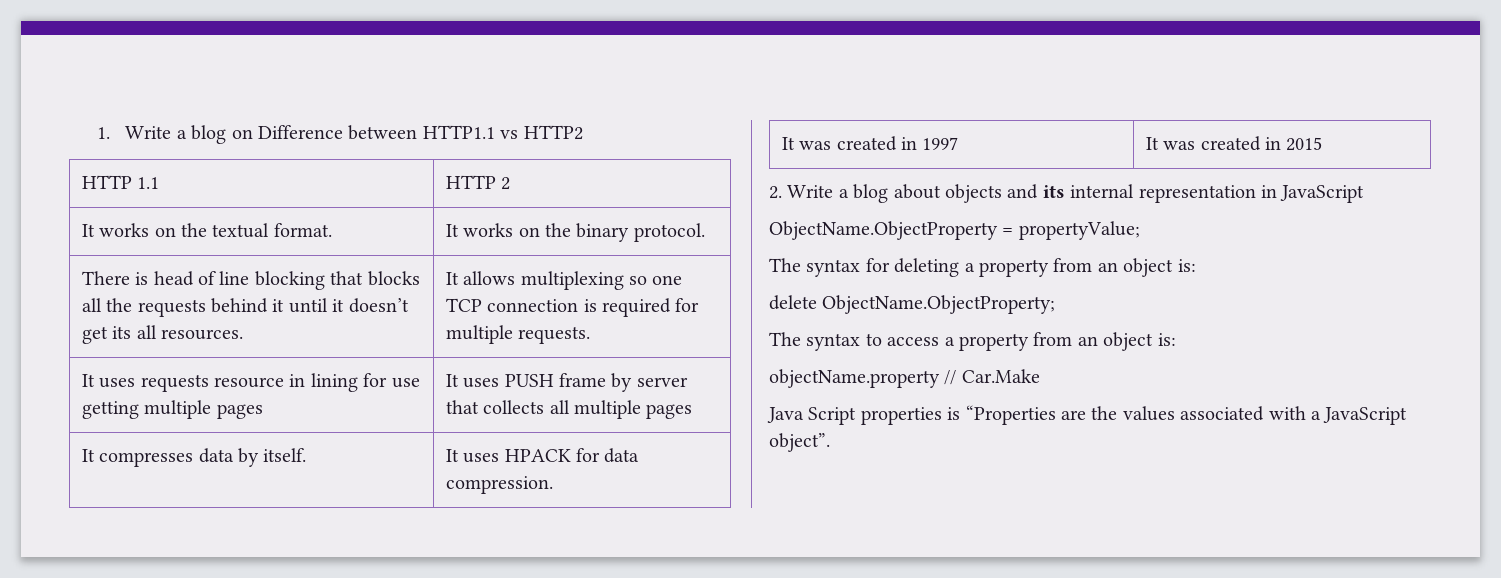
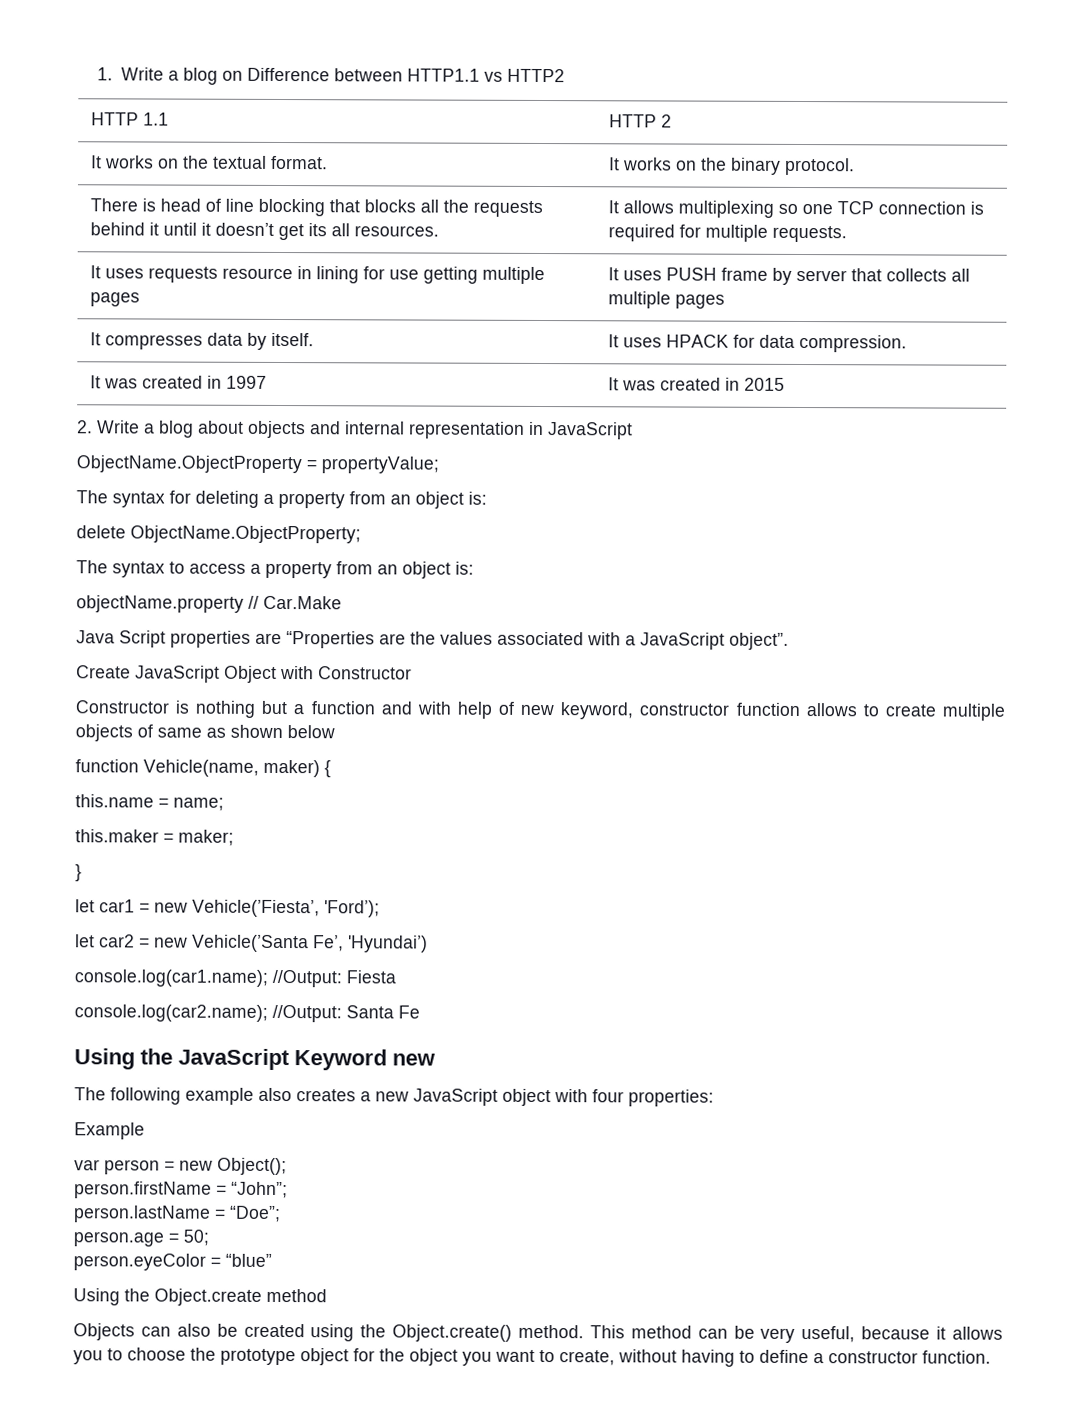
[1042,185,1065,198] its -> (341, 428) none
[947,407,961,420] is -> [255,632,282,645] are
(830, 442) none -> [76,665,412,683] [75,700,1006,721] [75,724,335,742] [75,759,331,778] [75,794,224,811] [75,829,234,846] [75,864,82,882] [75,899,380,918] [75,934,428,953] [74,969,396,988] [74,1004,420,1023] [74,1048,436,1071] [74,1087,714,1107] [74,1122,145,1140] [74,1157,287,1176] [74,1181,288,1199] [73,1205,281,1223] [73,1229,209,1247] [73,1253,272,1271] [73,1288,327,1306] [73,1323,1003,1343] [73,1347,991,1367] // Create JavaScript Object with Constructor // Constructor is nothing but a function and with help of new keyword, constructor function allows to create multiple objects of same as shown below // function Vehicle(name, maker) { // this.name = name; // this.maker = maker; // } // let car1 = new Vehicle(’Fiesta’, 'Ford’); // let car2 = new Vehicle(’Santa Fe’, 'Hyundai’) // console.log(car1.name); //Output: Fiesta // console.log(car2.name); //Output: Santa Fe // Using the JavaScript Keyword new // The following example also creates a new JavaScript object with four properties: // Example // var person = new Object(); // person.firstName = “John”; // person.lastName = “Doe”; // person.age = 50; // person.eyeColor = “blue” // Using the Object.create method // Objects can also be created using the Object.create() method. This method can be very useful, because it allows you to choose the prototype object for the object you want to create, without having to define a constructor function.

